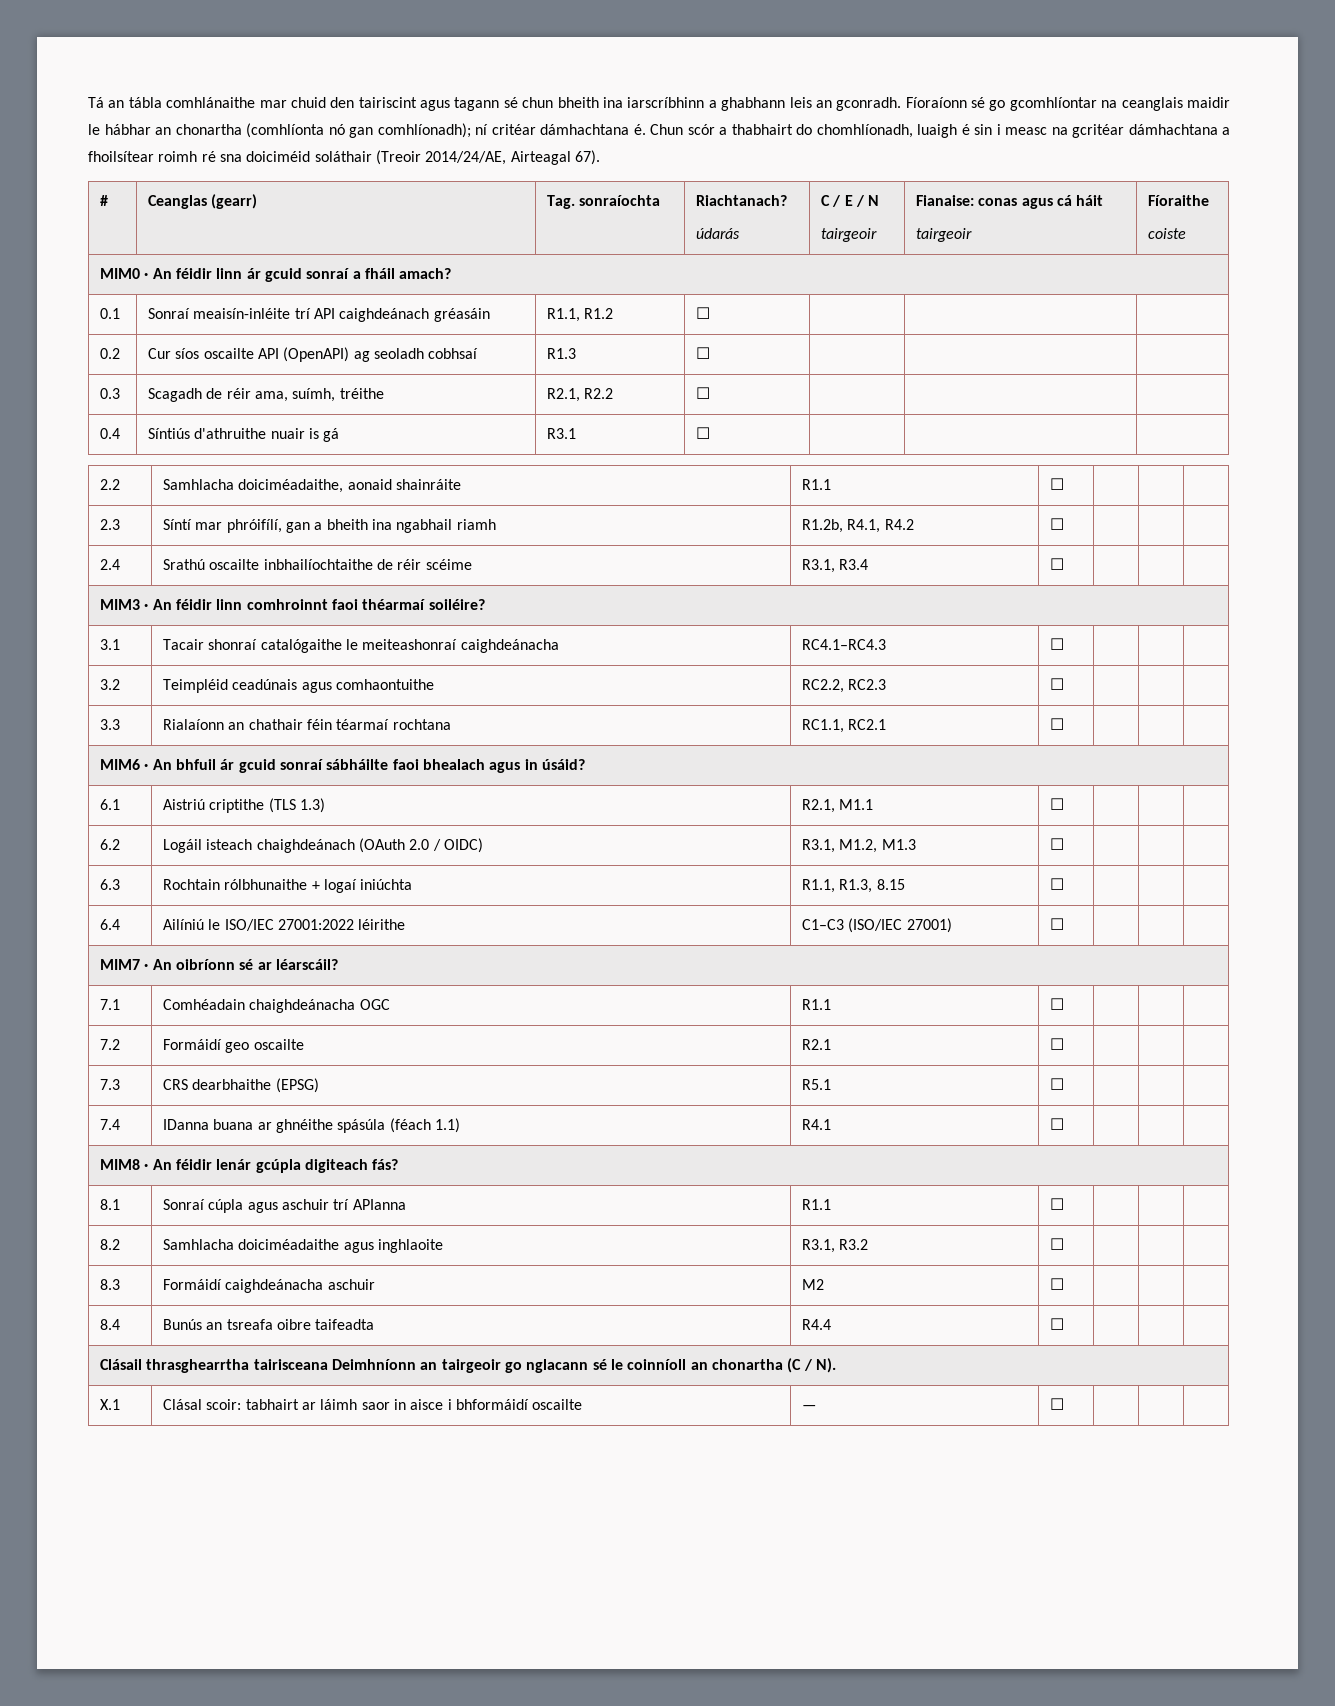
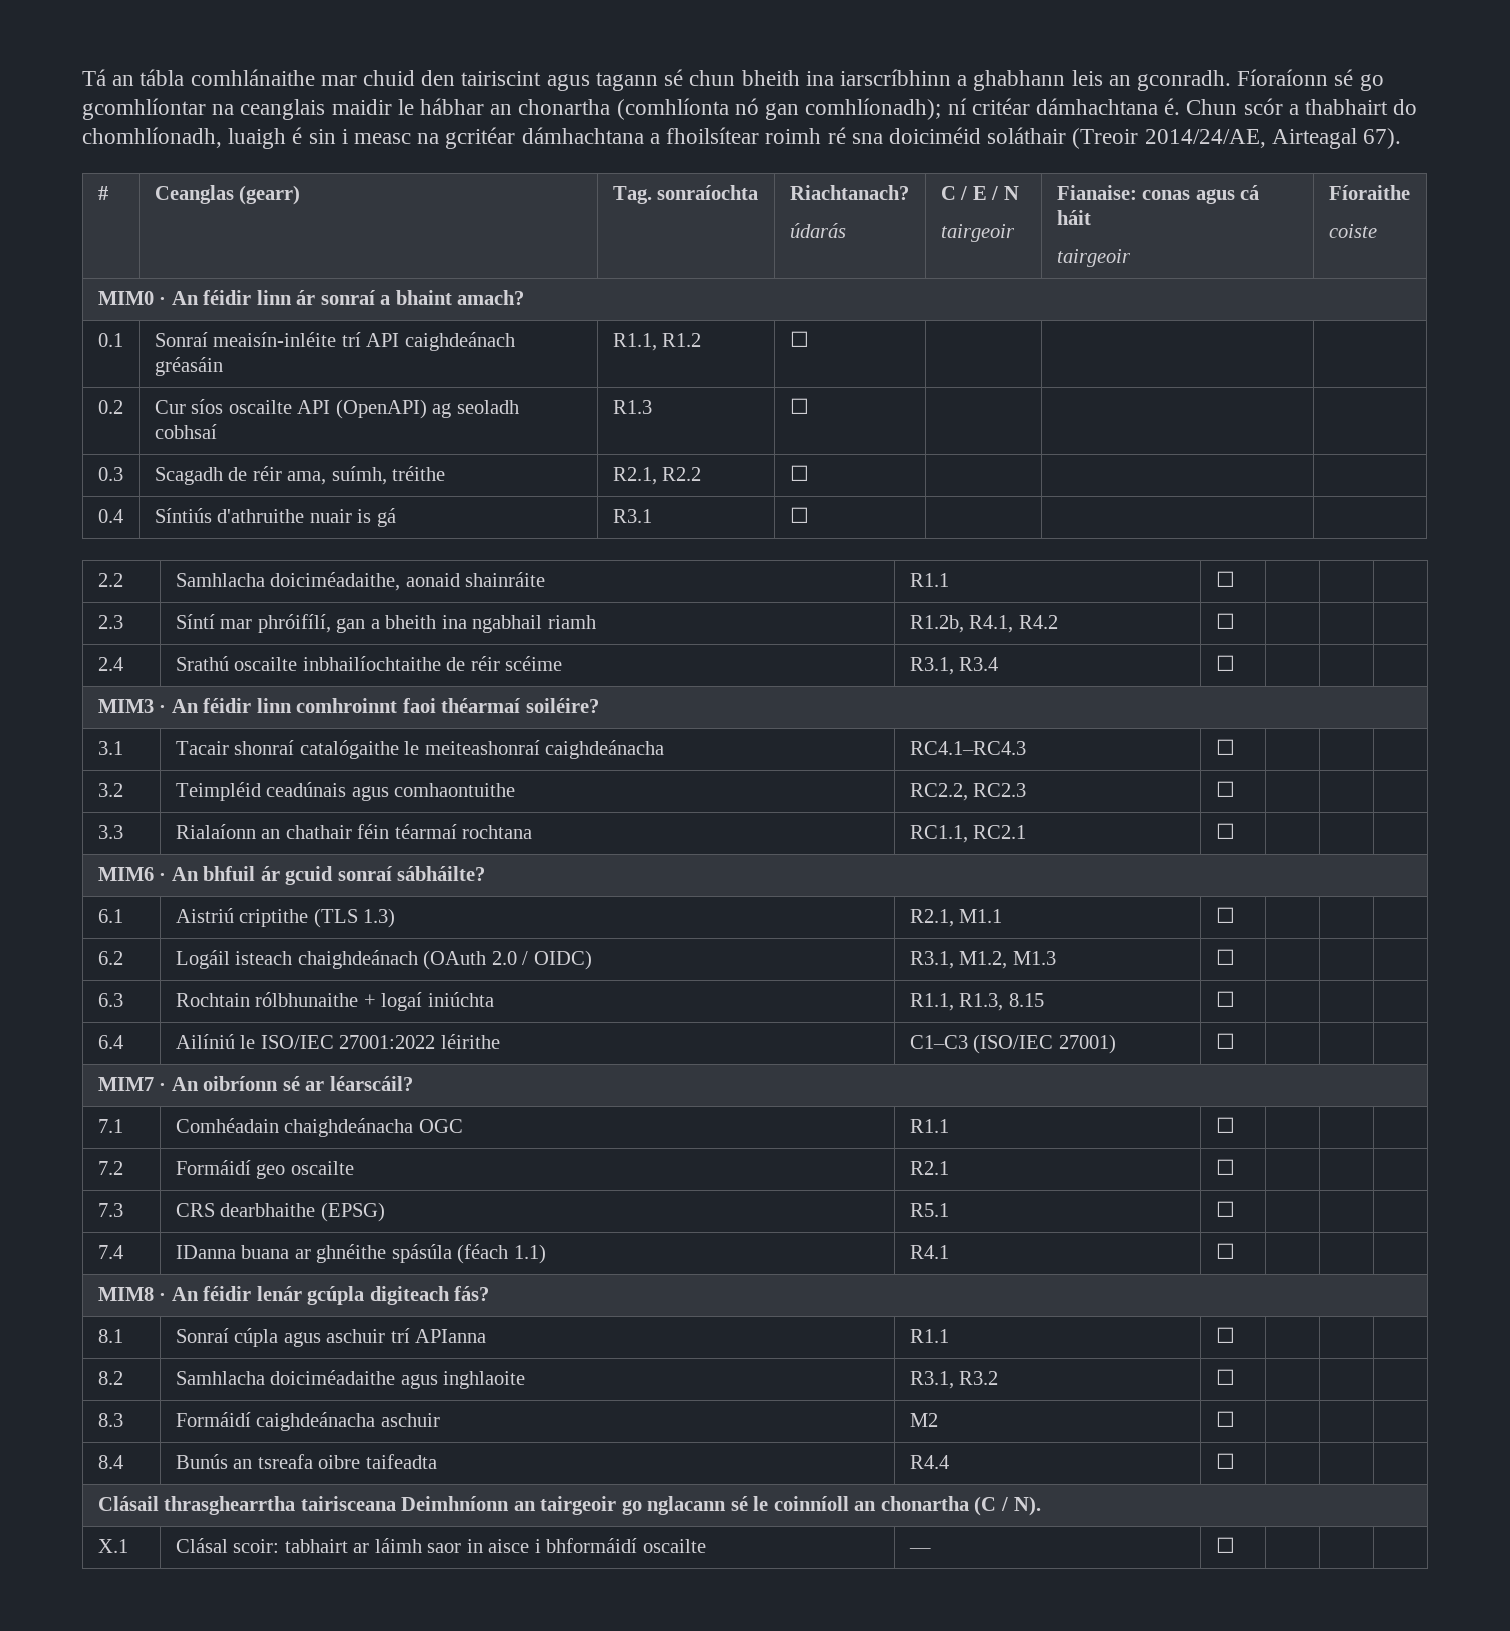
[265,268,303,282] gcuid -> (316, 297) none
[365,268,396,279] fháil -> [395,290,452,305] bhaint
[326,759,586,773] sábháilte faoi bhealach agus in úsáid? -> [397,866,486,881] sábháilte?

